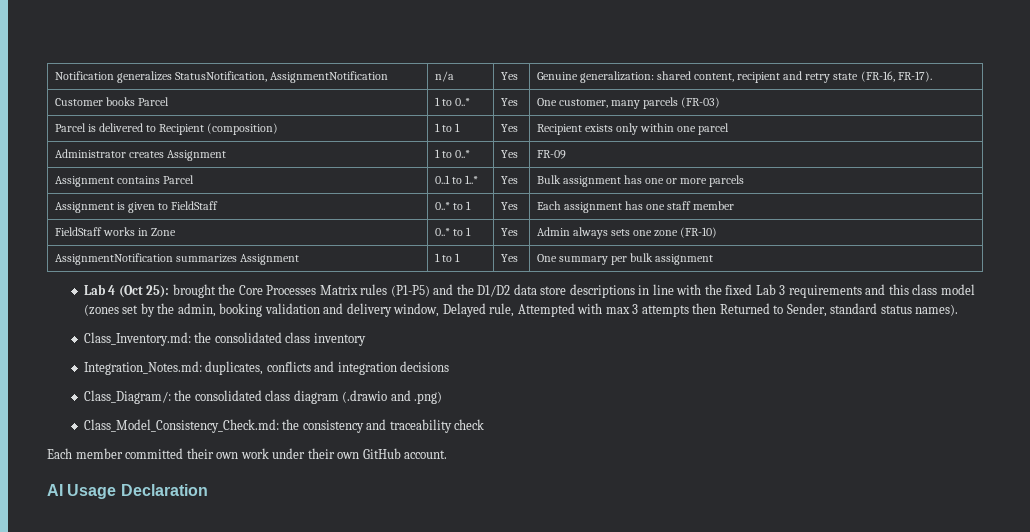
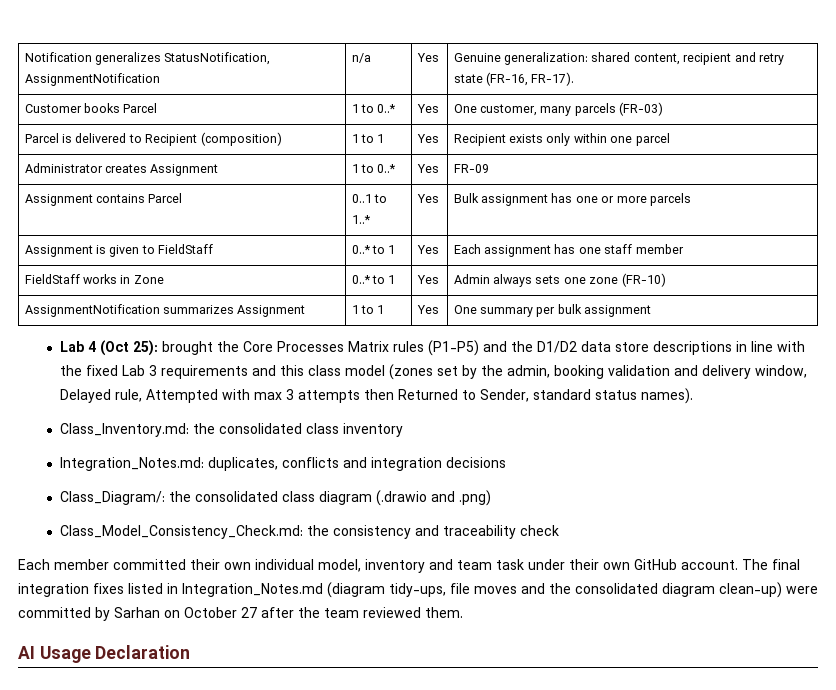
[240,448,269,459] work -> [255,559,524,573] individual model, inventory and team task
(448, 454) none -> [742,559,800,570] [18,582,818,598] [18,607,463,621] The final integration fixes listed in Integration_Notes.md (diagram tidy-ups, file moves and the consolidated diagram clean-up) were committed by Sarhan on October 27 after the team reviewed them.

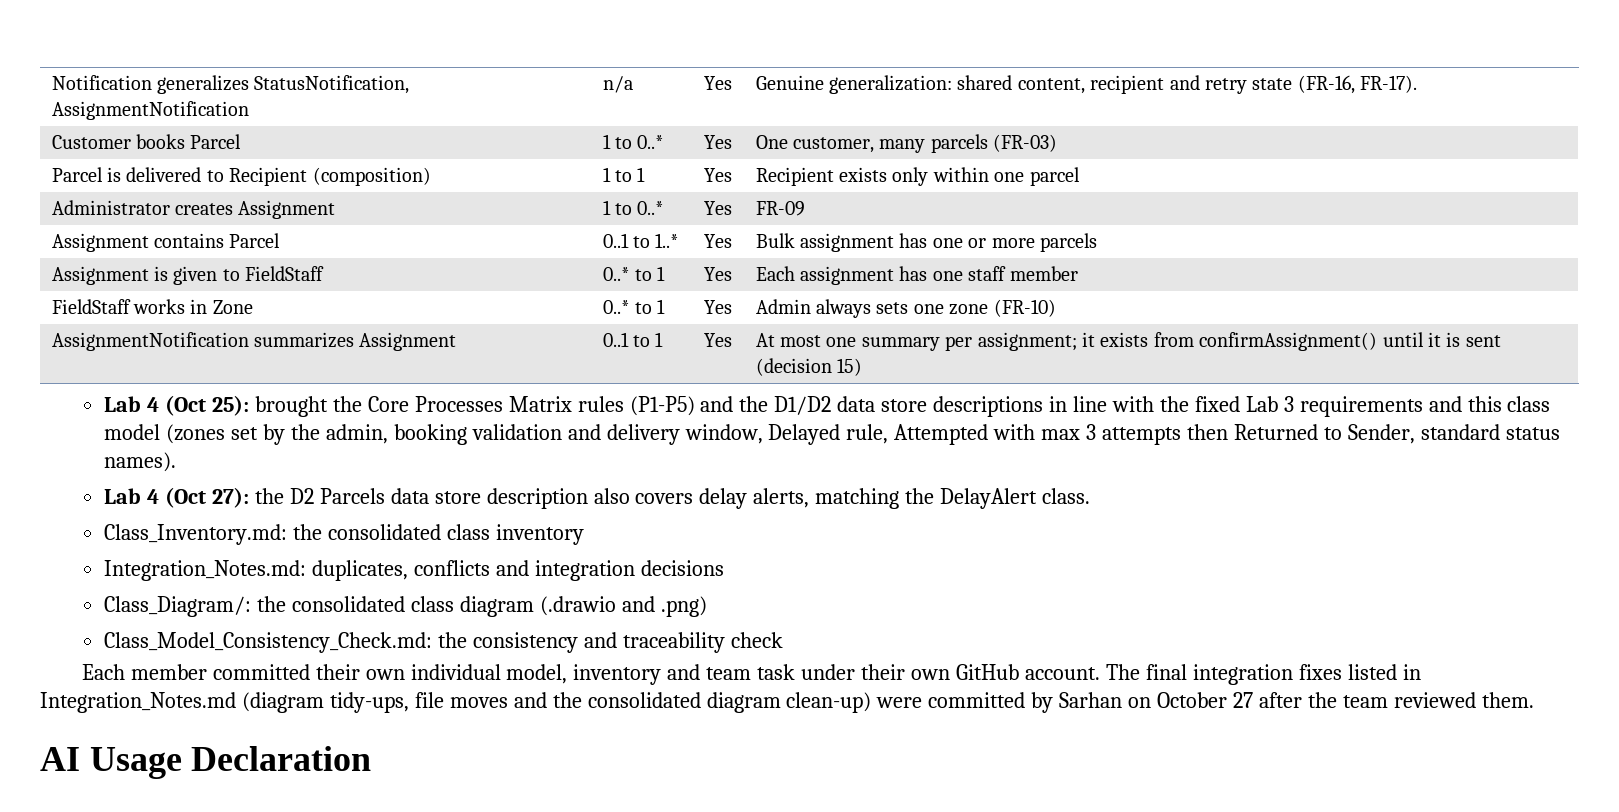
[351,305,385,314] [416,305,439,314] [453,304,652,317] 1 to 1 | Yes | One summary per bulk assignment -> [602,332,664,347] [703,333,732,347] [755,332,1501,351] [755,358,862,376] 0..1 to 1 | Yes | At most one summary per assignment; it exists from confirmAssignment() until it is sent (decision 15)
(694, 396) none -> [104,487,1091,509] // Lab 4 (Oct 27): the D2 Parcels data store description also covers delay alerts, matching the DelayAlert class.

